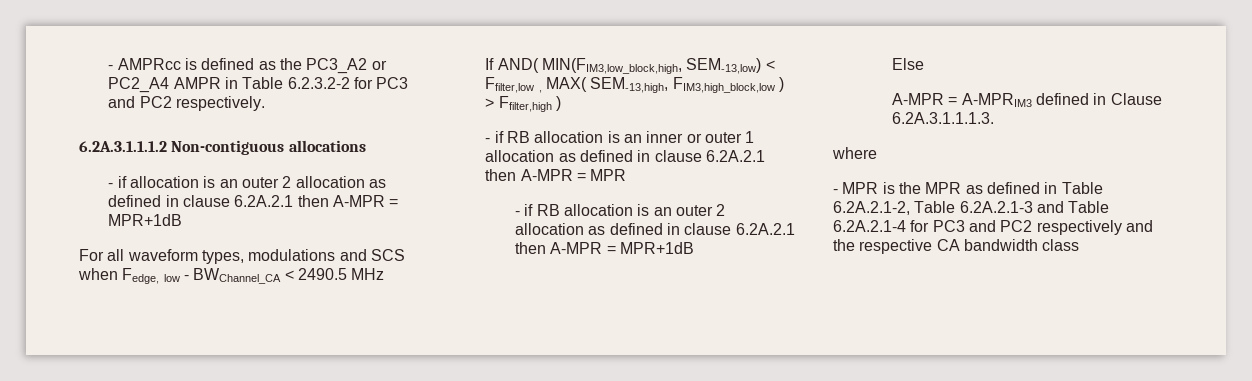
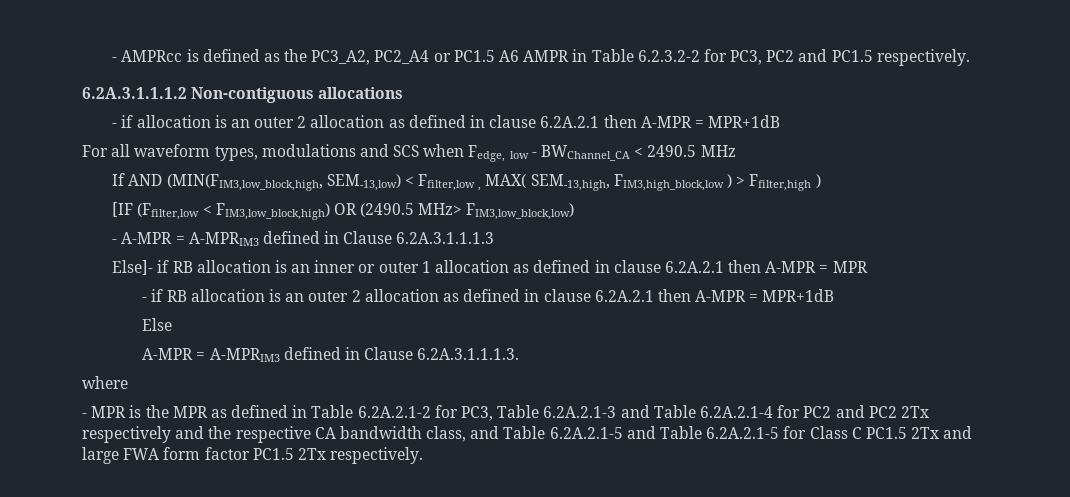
[306,58,387,74] [108,77,170,93] PC3_A2 or PC2_A4 -> [311,50,519,65] PC3_A2, PC2_A4 or PC1.5 A6
[376,77,409,89] [108,96,172,108] PC3 and PC2 -> [730,49,873,65] PC3, PC2 and PC1.5
[497,58,683,74] AND( MIN(FIM3,low_block,high, -> [128,174,323,191] AND (MIN(FIM3,low_block,high,
[485,138,491,143] - -> [112,202,575,220] [112,231,495,246] [112,260,154,275] [IF (Ffilter,low < FIM3,low_block,high) OR (2490.5 MHz> FIM3,low_block,low) // - A-MPR = A-MPRIM3 defined in Clause 6.2A.3.1.1.1.3 // Else]-
[833,201,910,215] 6.2A.2.1-2, -> [357,405,494,421] 6.2A.2.1-2 for PC3,
[932,220,1033,232] PC3 and PC2 -> [803,405,929,418] PC2 and PC2 2Tx
[1042,239,1080,251] class -> [426,426,973,442] [82,447,424,464] class, and Table 6.2A.2.1-5 and Table 6.2A.2.1-5 for Class C PC1.5 2Tx and large FWA form factor PC1.5 2Tx respectively.

